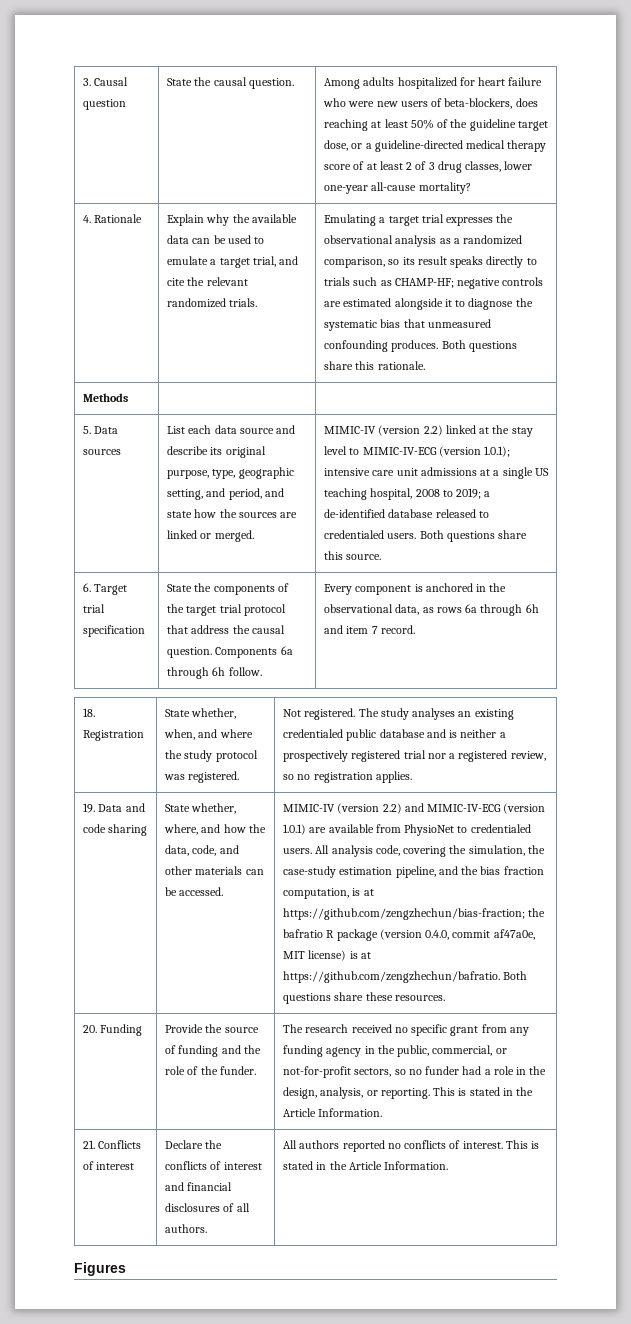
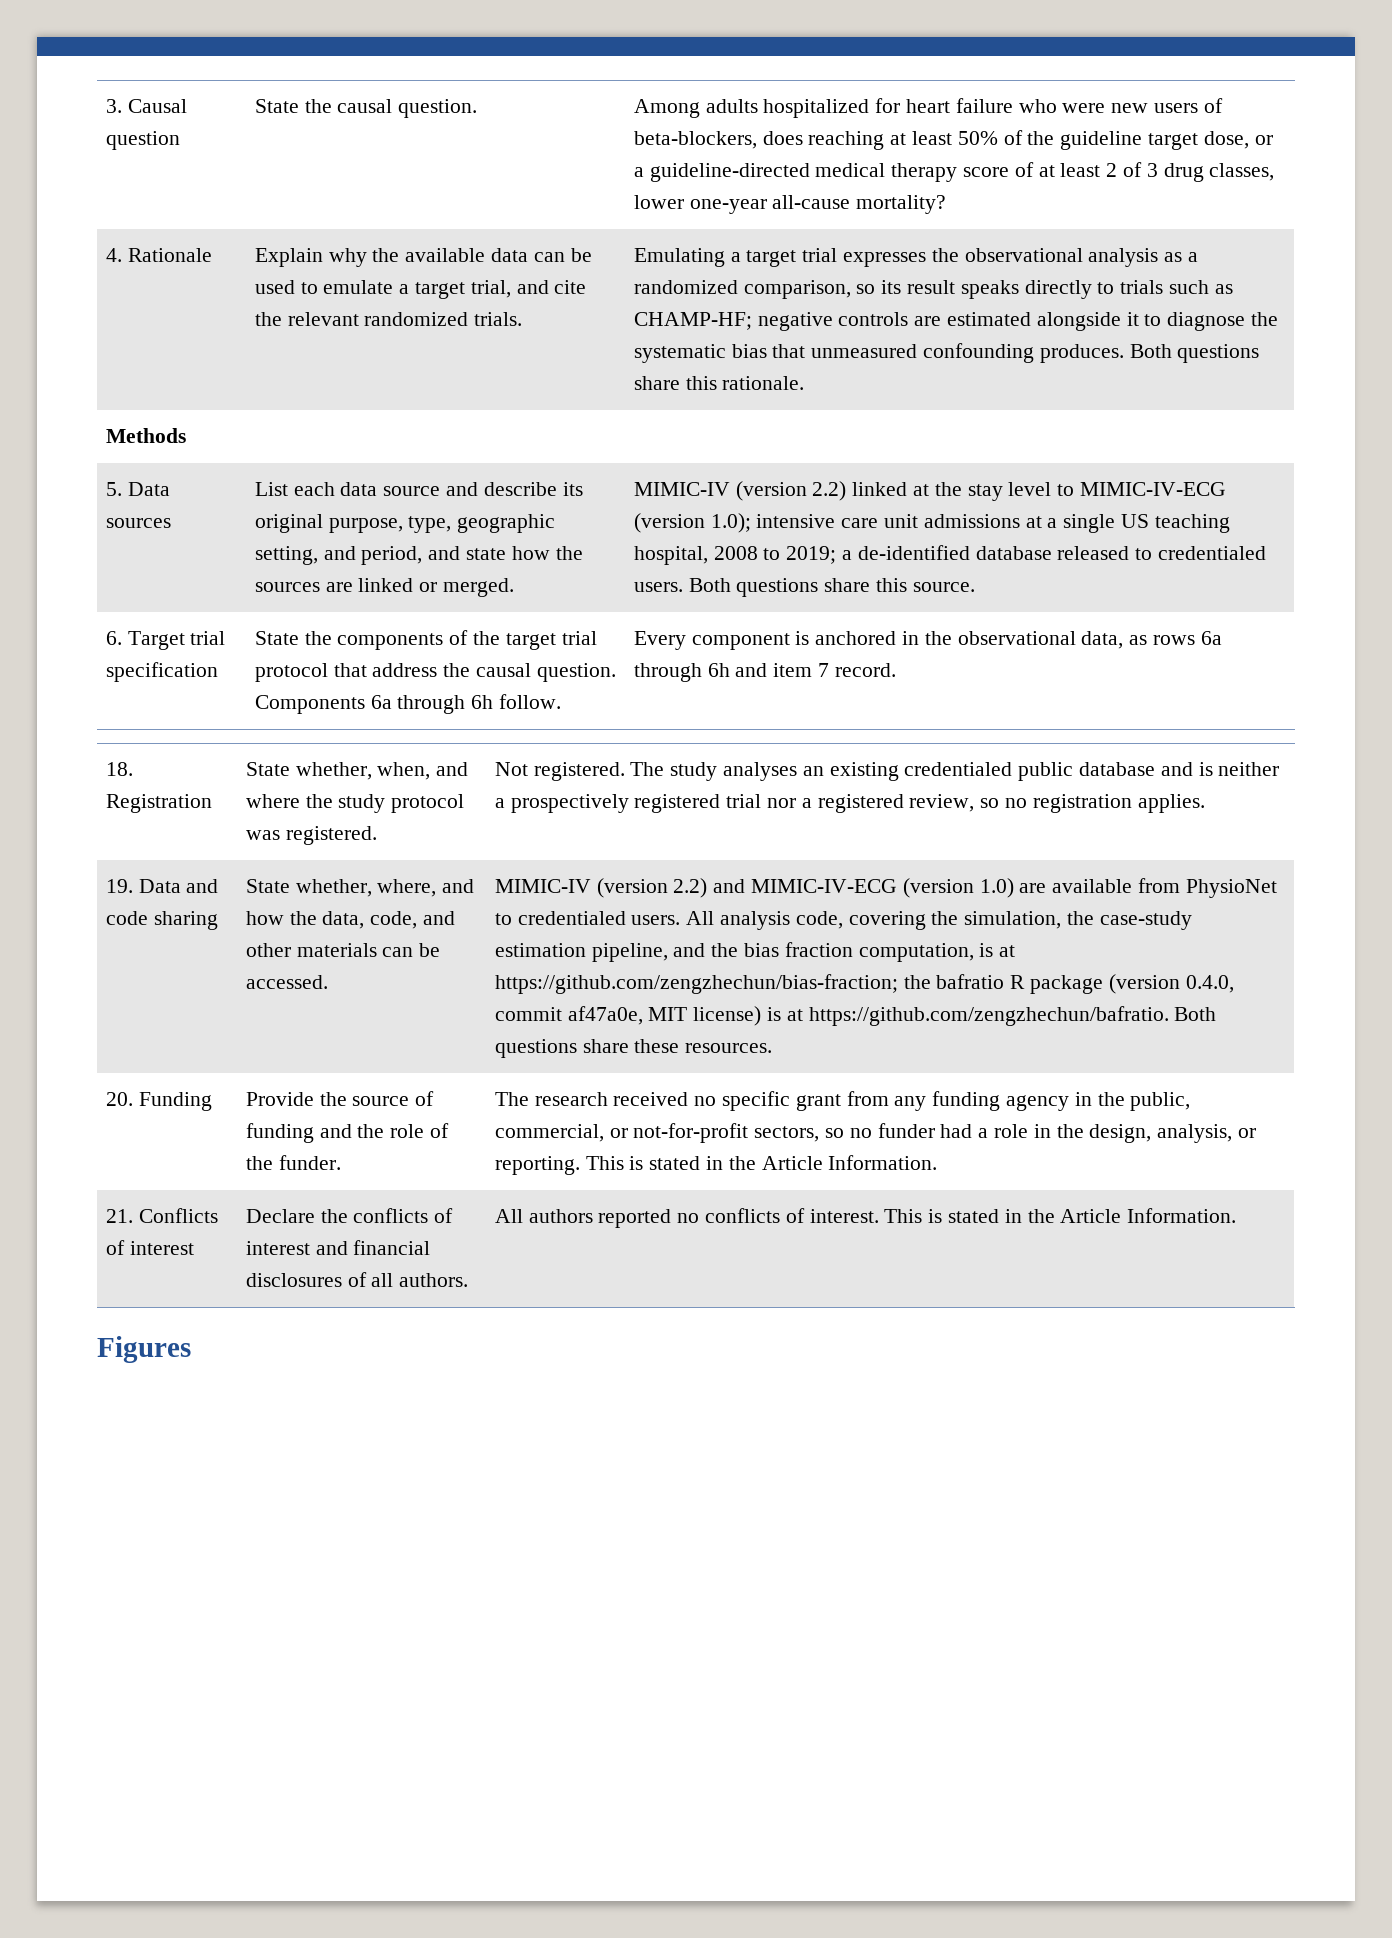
[484,446,511,457] 1.0.1); -> [710,513,751,533] 1.0);
[283,824,307,835] 1.0.1) -> [979,878,1014,898] 1.0)

